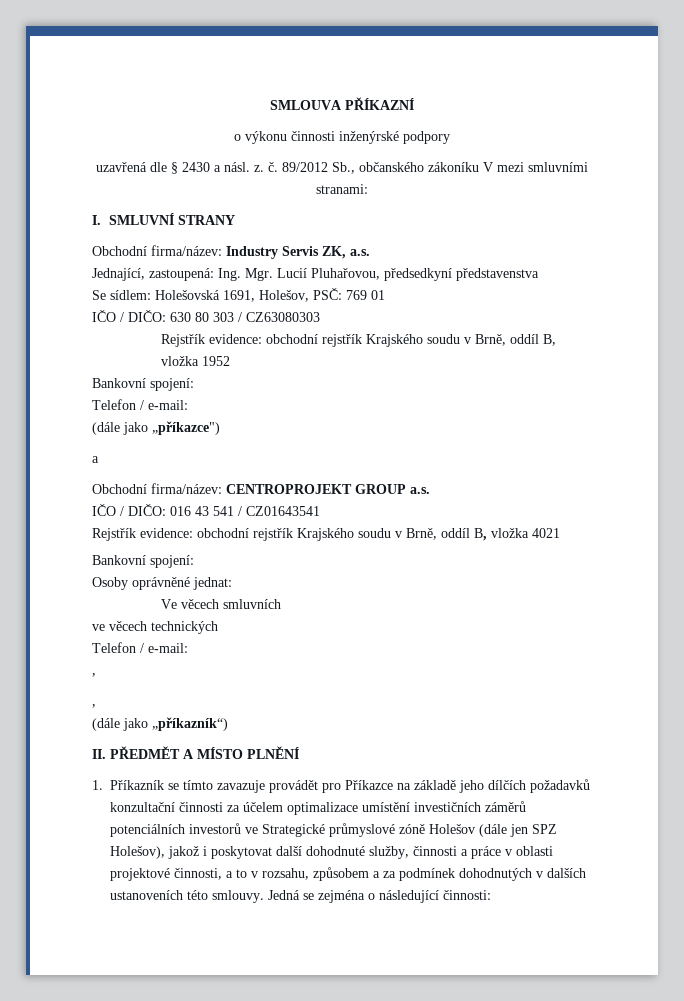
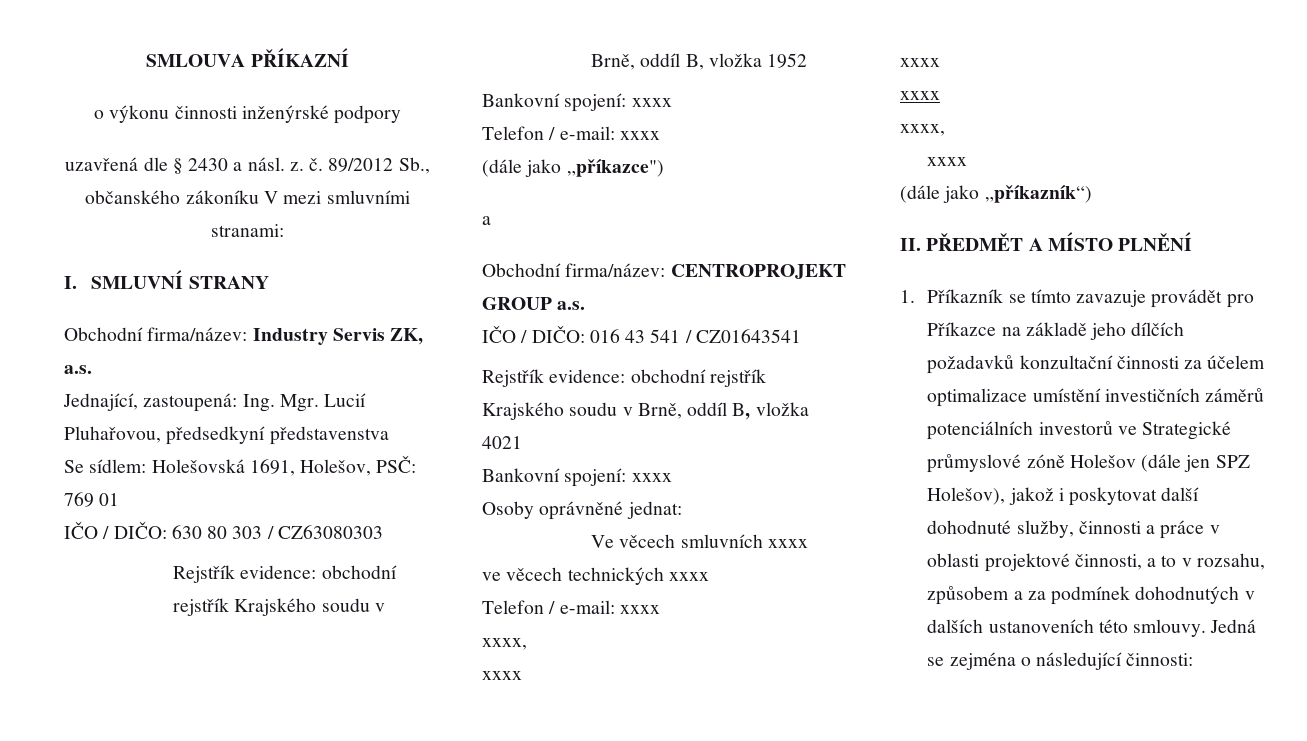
[92,399,188,410] // Telefon / e-mail: -> [631,98,672,107] [482,126,660,140] xxxx // Telefon / e-mail: xxxx
(194, 561) none -> [631,473,672,482] xxxx
(281, 604) none -> [767,539,808,548] xxxx
[92,642,188,653] [92,673,96,677] [92,704,96,708] // Telefon / e-mail: // , // , -> [668,572,709,581] [482,600,660,614] [482,638,527,650] [482,671,522,680] [900,58,940,67] [900,91,940,100] [900,124,945,136] [927,157,968,166] xxxx // Telefon / e-mail: xxxx // xxxx, // xxxx // xxxx // xxxx // xxxx, // xxxx

